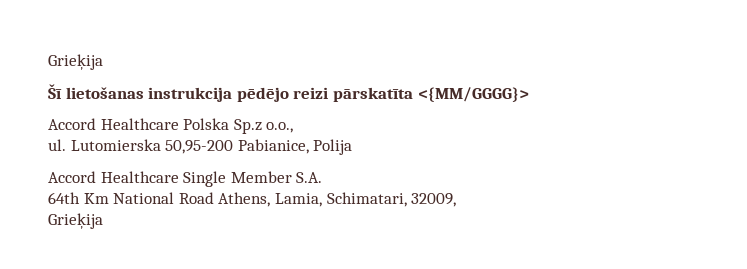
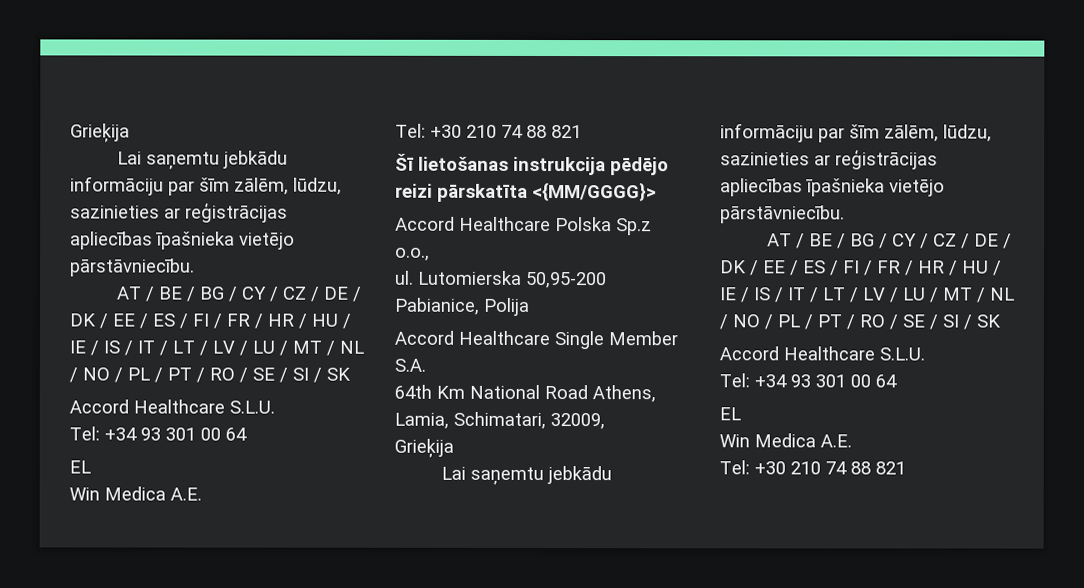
[48,54,103,70] Grieķija -> [70,123,130,143] [117,150,289,170] [70,176,342,196] [70,202,288,223] [70,231,295,250] [70,258,195,277] [116,286,363,302] [69,313,351,329] [69,340,364,356] [69,367,351,383] [69,399,275,414] [69,426,247,441] [69,460,91,474] [69,486,202,501] [395,123,582,139] Grieķija // Lai saņemtu jebkādu informāciju par šīm zālēm, lūdzu, sazinieties ar reģistrācijas apliecības īpašnieka vietējo pārstāvniecību. // AT / BE / BG / CY / CZ / DE / DK / EE / ES / FI / FR / HR / HU / IE / IS / IT / LT / LV / LU / MT / NL / NO / PL / PT / RO / SE / SI / SK // Accord Healthcare S.L.U. // Tel: +34 93 301 00 64 // EL // Win Medica Α.Ε. // Τel: +30 210 74 88 821
(103, 221) none -> [441,466,613,486] [720,123,992,143] [720,149,938,170] [720,178,945,197] [720,205,845,224] [767,233,1013,249] [720,260,1002,276] [719,287,1015,303] [719,314,1001,330] [719,346,925,361] [719,373,897,388] [719,407,741,421] [719,433,852,448] [719,460,906,475] // Lai saņemtu jebkādu informāciju par šīm zālēm, lūdzu, sazinieties ar reģistrācijas apliecības īpašnieka vietējo pārstāvniecību. // AT / BE / BG / CY / CZ / DE / DK / EE / ES / FI / FR / HR / HU / IE / IS / IT / LT / LV / LU / MT / NL / NO / PL / PT / RO / SE / SI / SK // Accord Healthcare S.L.U. // Tel: +34 93 301 00 64 // EL // Win Medica Α.Ε. // Τel: +30 210 74 88 821

